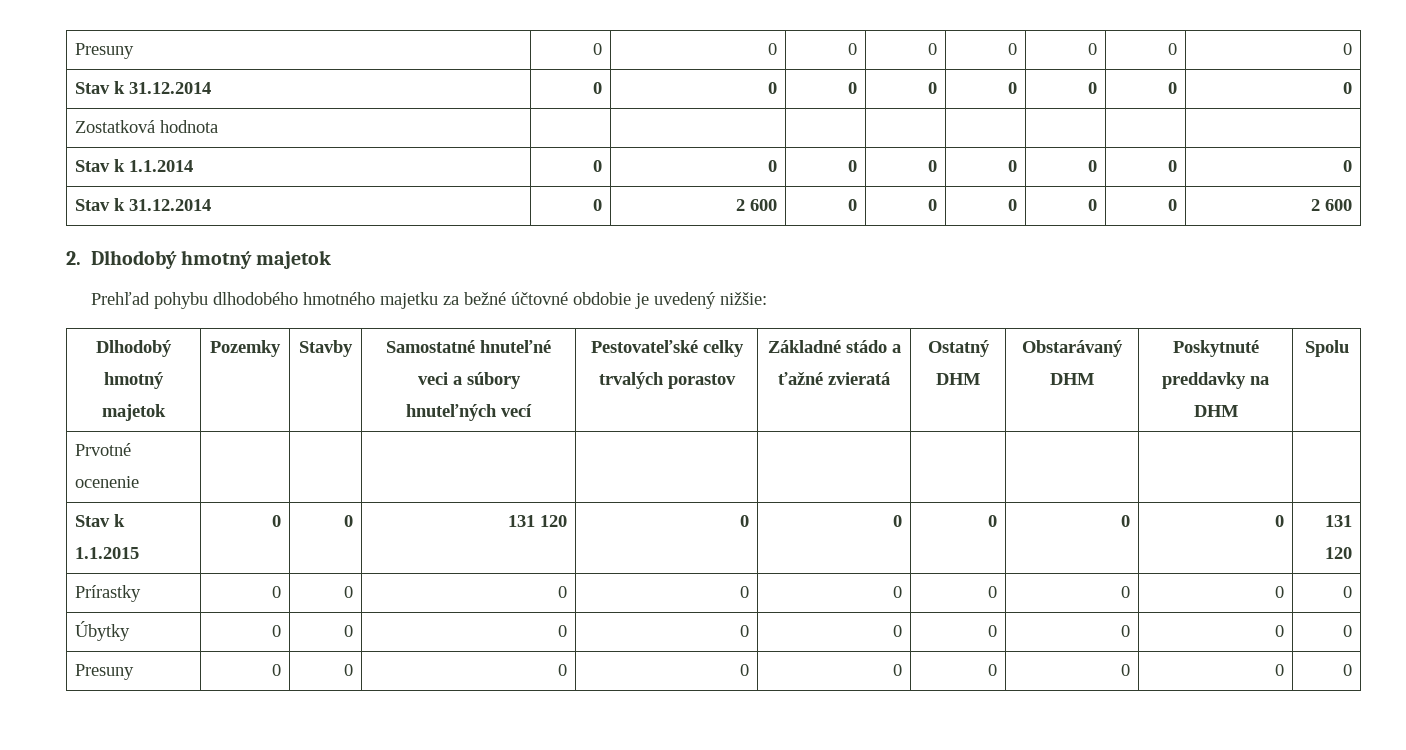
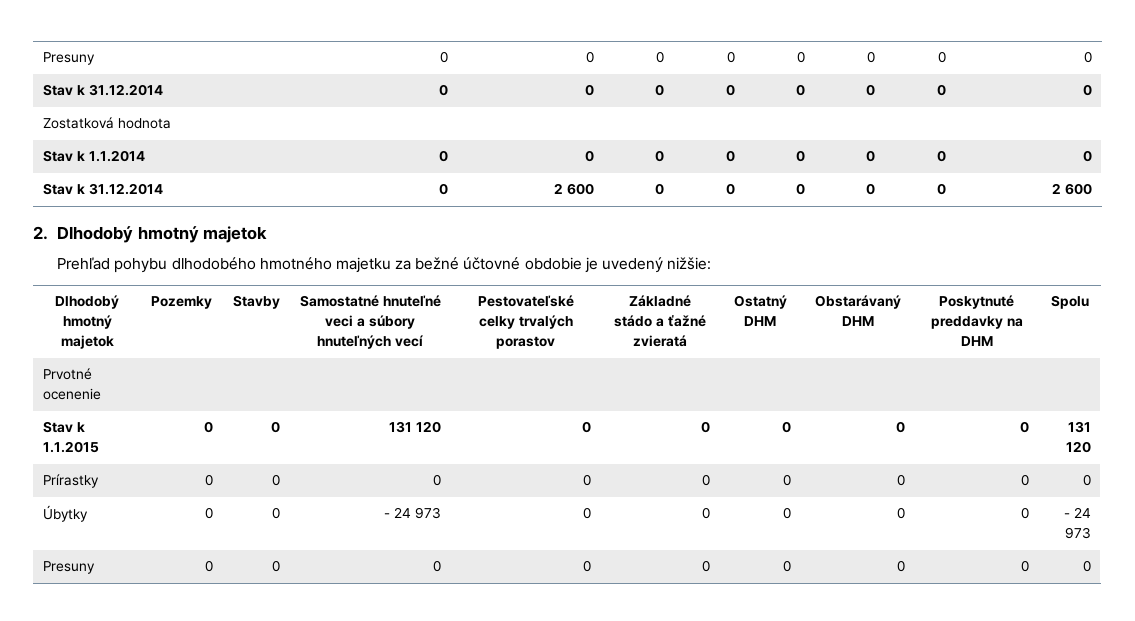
[557,625,567,637] [739,625,749,637] [892,625,902,637] [987,625,997,637] [1120,625,1130,637] [1274,625,1284,637] [1342,625,1352,637] 0 | 0 | 0 | 0 | 0 | 0 | 0 -> [384,507,442,519] [583,507,592,519] [702,507,711,519] [783,507,792,519] [897,507,906,519] [1021,507,1030,519] [1064,507,1092,518] [1065,527,1092,539] - 24 973 | 0 | 0 | 0 | 0 | 0 | - 24 973

